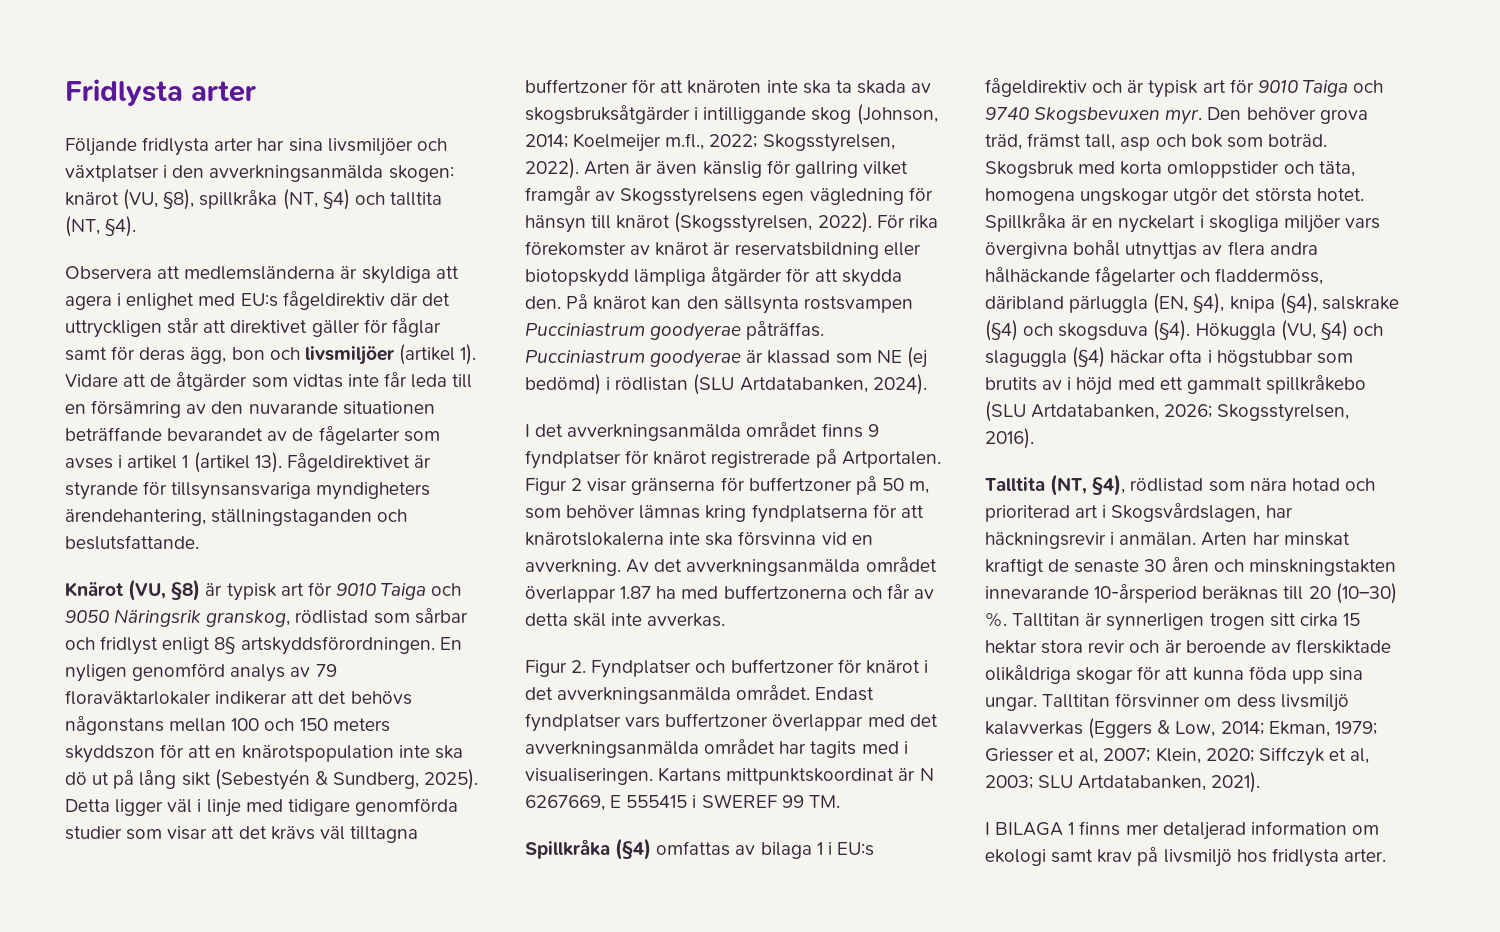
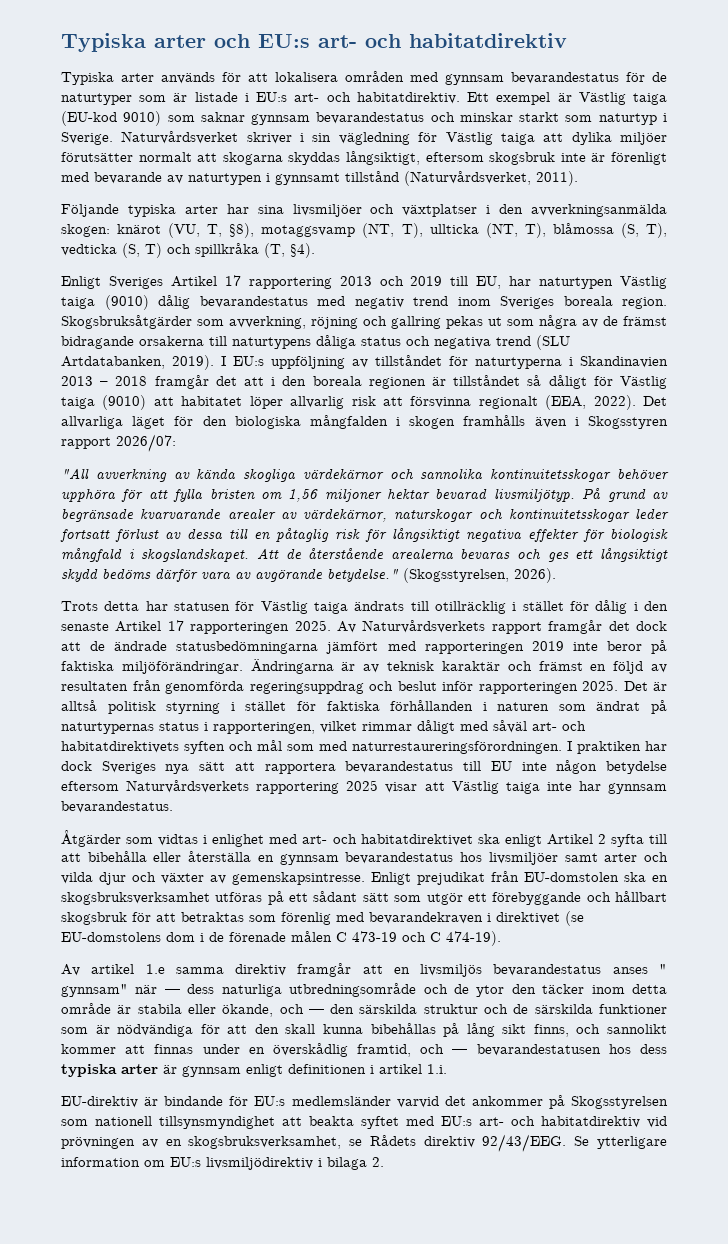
[65,79,256,106] Fridlysta arter -> [61,33,567,52] [61,71,667,85] [61,92,667,105] [61,111,667,126] [61,131,668,145] [61,151,668,165] [61,171,578,186] Typiska arter och EU:s art- och habitatdirektiv // Typiska arter används för att lokalisera områden med gynnsam bevarandestatus för de naturtyper som är listade i EU:s art- och habitatdirektiv. Ett exempel är Västlig taiga (EU-kod 9010) som saknar gynnsam bevarandestatus och minskar starkt som naturtyp i Sverige. Naturvårdsverket skriver i sin vägledning för Västlig taiga att dylika miljöer förutsätter normalt att skogarna skyddas långsiktigt, eftersom skogsbruk inte är förenligt med bevarande av naturtypen i gynnsamt tillstånd (Naturvårdsverket, 2011).
[142,137,210,156] fridlysta -> [127,204,176,217] typiska
[163,189,442,210] [65,216,137,237] [65,266,459,284] [65,291,450,310] [65,318,441,338] [65,344,477,365] [65,372,473,391] [65,400,435,418] [65,426,440,445] [65,452,431,473] [65,481,431,500] [65,509,408,526] [65,535,199,550] [65,579,462,601] [65,608,468,627] [65,636,462,655] [65,663,337,682] [65,690,412,705] [65,716,390,735] [65,744,463,763] [65,769,479,790] [65,798,458,817] [65,826,418,843] [525,79,932,94] [525,104,938,125] [525,133,895,152] [525,158,908,179] [525,186,933,206] [525,212,938,233] [525,241,921,259] [525,267,902,287] [525,294,913,314] [525,321,825,341] [525,347,927,368] [525,374,927,395] [525,422,879,441] [525,449,941,469] [525,476,930,495] [525,504,924,523] [525,531,873,546] [525,557,937,576] [525,584,934,603] [525,613,726,627] [525,659,928,678] [525,685,875,704] [525,713,938,732] [525,739,908,758] [525,767,934,785] [525,794,840,811] [525,838,874,860] [985,78,1384,98] [985,107,1368,125] [985,133,1327,151] [985,161,1355,178] [985,188,1364,205] [985,213,1380,233] [985,240,1318,260] [985,267,1324,286] [985,293,1399,314] [985,320,1383,341] [985,347,1353,368] [985,375,1366,395] [985,401,1350,422] [985,428,1034,449] [985,474,1375,496] [985,503,1293,522] [985,532,1350,549] [985,557,1396,576] [985,583,1397,604] [985,612,1360,631] [985,639,1391,654] [985,665,1363,684] [985,693,1349,712] [985,718,1377,739] [985,747,1370,766] [985,772,1261,793] [985,821,1379,840] [985,847,1386,867] §8), spillkråka (NT, §4) och talltita (NT, §4). // Observera att medlemsländerna är skyldiga att agera i enlighet med EU:s fågeldirektiv där det uttryckligen står att direktivet gäller för fåglar samt för deras ägg, bon och livsmiljöer (artikel 1). Vidare att de åtgärder som vidtas inte får leda till en försämring av den nuvarande situationen beträffande bevarandet av de fågelarter som avses i artikel 1 (artikel 13). Fågeldirektivet är styrande för tillsynsansvariga myndigheters ärendehantering, ställningstaganden och beslutsfattande. // Knärot (VU, §8) är typisk art för 9010 Taiga och 9050 Näringsrik granskog, rödlistad som sårbar och fridlyst enligt 8§ artskyddsförordningen. En nyligen genomförd analys av 79 floraväktarlokaler indikerar att det behövs någonstans mellan 100 och 150 meters skyddszon för att en knärotspopulation inte ska dö ut på lång sikt (Sebestyén & Sundberg, 2025). Detta ligger väl i linje med tidigare genomförda studier som visar att det krävs väl tilltagna buffertzoner för att knäroten inte ska ta skada av skogsbruksåtgärder i intilliggande skog (Johnson, 2014; Koelmeijer m.fl., 2022; Skogsstyrelsen, 2022). Arten är även känslig för gallring vilket framgår av Skogsstyrelsens egen vägledning för hänsyn till knärot (Skogsstyrelsen, 2022). För rika förekomster av knärot är reservatsbildning eller biotopskydd lämpliga åtgärder för att skydda den. På knärot kan den sällsynta rostsvampen Pucciniastrum goodyerae påträffas. Pucciniastrum goodyerae är klassad som NE (ej bedömd) i rödlistan (SLU Artdatabanken, 2024). // I det avverkningsanmälda området finns 9 fyndplatser för knärot registrerade på Artportalen. Figur 2 visar gränserna för buffertzoner på 50 m, som behöver lämnas kring fyndplatserna för att knärotslokalerna inte ska försvinna vid en avverkning. Av det avverkningsanmälda området överlappar 1.87 ha med buffertzonerna och får av detta skäl inte avverkas. // Figur 2. Fyndplatser och buffertzoner för knärot i det avverkningsanmälda området. Endast fyndplatser vars buffertzoner överlappar med det avverkningsanmälda området har tagits med i visualiseringen. Kartans mittpunktskoordinat är N 6267669, E 555415 i SWEREF 99 TM. // Spillkråka (§4) omfattas av bilaga 1 i EU:s fågeldirektiv och är typisk art för 9010 Taiga och 9740 Skogsbevuxen myr. Den behöver grova träd, främst tall, asp och bok som boträd. Skogsbruk med korta omloppstider och täta, homogena ungskogar utgör det största hotet. Spillkråka är en nyckelart i skogliga miljöer vars övergivna bohål utnyttjas av flera andra hålhäckande fågelarter och fladdermöss, däribland pärluggla (EN, §4), knipa (§4), salskrake (§4) och skogsduva (§4). Hökuggla (VU, §4) och slaguggla (§4) häckar ofta i högstubbar som brutits av i höjd med ett gammalt spillkråkebo (SLU Artdatabanken, 2026; Skogsstyrelsen, 2016). // Talltita (NT, §4), rödlistad som nära hotad och prioriterad art i Skogsvårdslagen, har häckningsrevir i anmälan. Arten har minskat kraftigt de senaste 30 åren och minskningstakten innevarande 10-årsperiod beräknas till 20 (10–30) %. Talltitan är synnerligen trogen sitt cirka 15 hektar stora revir och är beroende av flerskiktade olikåldriga skogar för att kunna föda upp sina ungar. Talltitan försvinner om dess livsmiljö kalavverkas (Eggers & Low, 2014; Ekman, 1979; Griesser et al, 2007; Klein, 2020; Siffczyk et al, 2003; SLU Artdatabanken, 2021). // I BILAGA 1 finns mer detaljerad information om ekologi samt krav på livsmiljö hos fridlysta arter. -> [207,223,668,238] [61,243,315,258] [61,275,668,289] [61,295,667,310] [61,315,667,329] [61,335,570,350] [61,355,668,370] [61,375,667,389] [61,395,667,410] [61,415,668,429] [61,434,176,452] [61,468,669,482] [61,488,668,502] [61,508,669,522] [60,528,668,542] [61,548,668,562] [61,568,556,583] [61,600,668,614] [61,620,667,634] [61,640,668,654] [61,659,668,674] [61,680,667,694] [61,700,667,714] [61,720,586,734] [61,740,667,754] [61,760,668,774] [61,780,668,794] [61,801,173,813] [61,830,667,847] [61,851,669,865] [61,871,668,885] [61,891,668,905] [61,911,584,926] [61,931,501,946] [61,963,667,977] [61,983,667,997] [61,1003,668,1017] [61,1023,667,1037] [61,1043,667,1057] [61,1064,447,1077] [61,1095,669,1109] [61,1116,667,1129] [61,1134,667,1152] [61,1157,384,1170] T, §8), motaggsvamp (NT, T), ullticka (NT, T), blåmossa (S, T), vedticka (S, T) och spillkråka (T, §4). // Enligt Sveriges Artikel 17 rapportering 2013 och 2019 till EU, har naturtypen Västlig taiga (9010) dålig bevarandestatus med negativ trend inom Sveriges boreala region. Skogsbruksåtgärder som avverkning, röjning och gallring pekas ut som några av de främst bidragande orsakerna till naturtypens dåliga status och negativa trend (SLU Artdatabanken, 2019). I EU:s uppföljning av tillståndet för naturtyperna i Skandinavien 2013 – 2018 framgår det att i den boreala regionen är tillståndet så dåligt för Västlig taiga (9010) att habitatet löper allvarlig risk att försvinna regionalt (EEA, 2022). Det allvarliga läget för den biologiska mångfalden i skogen framhålls även i Skogsstyren rapport 2026/07: // "All avverkning av kända skogliga värdekärnor och sannolika kontinuitetsskogar behöver upphöra för att fylla bristen om 1,56 miljoner hektar bevarad livsmiljötyp. På grund av begränsade kvarvarande arealer av värdekärnor, naturskogar och kontinuitetsskogar leder fortsatt förlust av dessa till en påtaglig risk för långsiktigt negativa effekter för biologisk mångfald i skogslandskapet. Att de återstående arealerna bevaras och ges ett långsiktigt skydd bedöms därför vara av avgörande betydelse." (Skogsstyrelsen, 2026). // Trots detta har statusen för Västlig taiga ändrats till otillräcklig i stället för dålig i den senaste Artikel 17 rapporteringen 2025. Av Naturvårdsverkets rapport framgår det dock att de ändrade statusbedömningarna jämfört med rapporteringen 2019 inte beror på faktiska miljöförändringar. Ändringarna är av teknisk karaktär och främst en följd av resultaten från genomförda regeringsuppdrag och beslut inför rapporteringen 2025. Det är alltså politisk styrning i stället för faktiska förhållanden i naturen som ändrat på naturtypernas status i rapporteringen, vilket rimmar dåligt med såväl art- och habitatdirektivets syften och mål som med naturrestaureringsförordningen. I praktiken har dock Sveriges nya sätt att rapportera bevarandestatus till EU inte någon betydelse eftersom Naturvårdsverkets rapportering 2025 visar att Västlig taiga inte har gynnsam bevarandestatus. // Åtgärder som vidtas i enlighet med art- och habitatdirektivet ska enligt Artikel 2 syfta till att bibehålla eller återställa en gynnsam bevarandestatus hos livsmiljöer samt arter och vilda djur och växter av gemenskapsintresse. Enligt prejudikat från EU-domstolen ska en skogsbruksverksamhet utföras på ett sådant sätt som utgör ett förebyggande och hållbart skogsbruk för att betraktas som förenlig med bevarandekraven i direktivet (se EU-domstolens dom i de förenade målen C 473-19 och C 474-19). // Av artikel 1.e samma direktiv framgår att en livsmiljös bevarandestatus anses " gynnsam" när — dess naturliga utbredningsområde och de ytor den täcker inom detta område är stabila eller ökande, och — den särskilda struktur och de särskilda funktioner som är nödvändiga för att den skall kunna bibehållas på lång sikt finns, och sannolikt kommer att finnas under en överskådlig framtid, och — bevarandestatusen hos dess typiska arter är gynnsam enligt definitionen i artikel 1.i. // EU-direktiv är bindande för EU:s medlemsländer varvid det ankommer på Skogsstyrelsen som nationell tillsynsmyndighet att beakta syftet med EU:s art- och habitatdirektiv vid prövningen av en skogsbruksverksamhet, se Rådets direktiv 92/43/EEG. Se ytterligare information om EU:s livsmiljödirektiv i bilaga 2.

